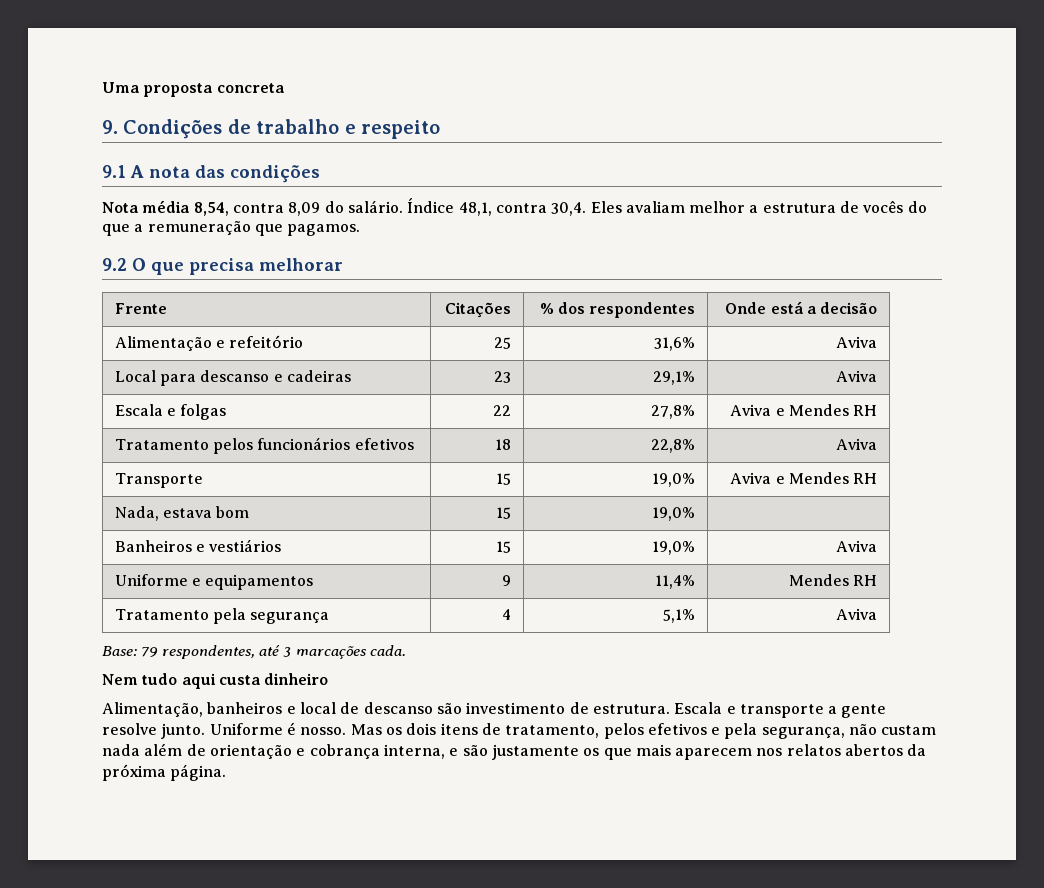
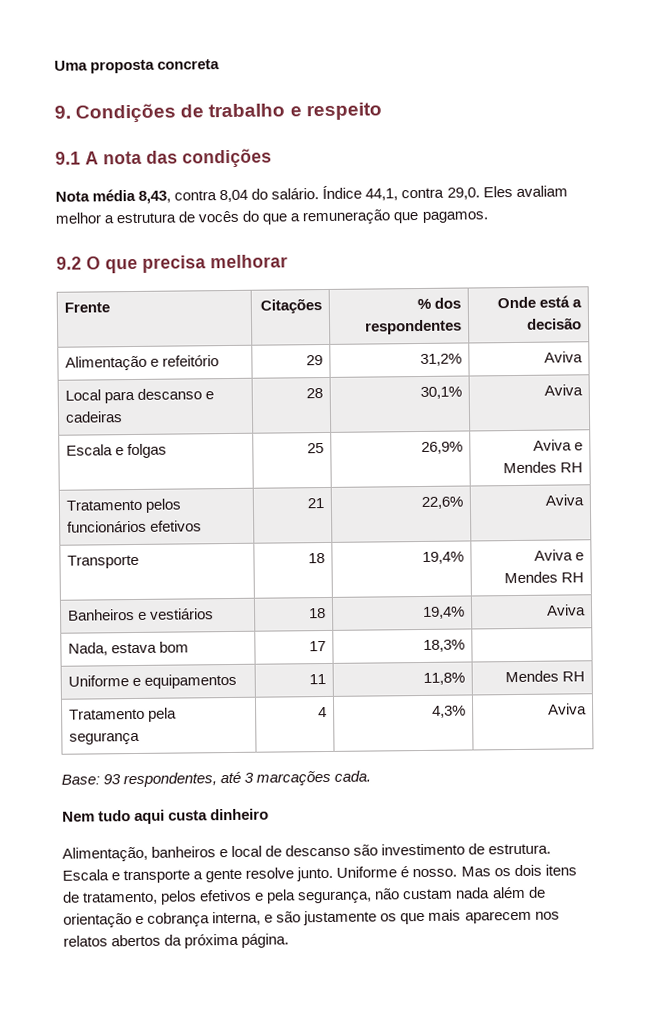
[193,198,587,216] 8,54, contra 8,09 do salário. Índice 48,1, contra 30,4. -> [138,185,480,204] 8,43, contra 8,04 do salário. Índice 44,1, contra 29,0.
[494,337,512,349] [654,337,696,351] 25 | 31,6% -> [305,355,323,366] [419,353,462,367] 29 | 31,2%
[494,371,512,383] [653,371,696,385] 23 | 29,1% -> [305,388,323,399] [419,386,462,400] 28 | 30,1%
[493,405,512,416] [651,405,696,419] 22 | 27,8% -> [306,443,324,454] [420,441,463,454] 25 | 26,9%
[495,439,512,450] [651,439,696,453] 18 | 22,8% -> [306,498,324,509] [420,496,463,509] 21 | 22,6%
[496,473,512,485] [652,473,696,487] [730,472,878,484] [114,506,250,521] [496,507,512,519] [652,507,696,521] [114,539,282,552] [496,541,512,553] [652,541,696,555] [836,540,878,552] 15 | 19,0% | Aviva e Mendes RH // Nada, estava bom | 15 | 19,0% | // Banheiros e vestiários | 15 | 19,0% | Aviva -> [307,553,325,564] [421,551,464,564] [533,549,584,561] [503,571,584,584] [68,608,215,621] [308,608,326,619] [422,606,465,619] [545,604,586,616] [68,641,190,656] [308,641,326,652] [422,639,465,652] 18 | 19,4% | Aviva e Mendes RH // Banheiros e vestiários | 18 | 19,4% | Aviva // Nada, estava bom | 17 | 18,3% |
[502,575,512,586] [655,575,696,589] 9 | 11,4% -> [308,674,326,685] [422,672,465,685] 11 | 11,8%
[663,609,696,623] 5,1% -> [431,705,466,718] 4,3%
[141,647,159,657] 79 -> [103,774,122,785] 93

